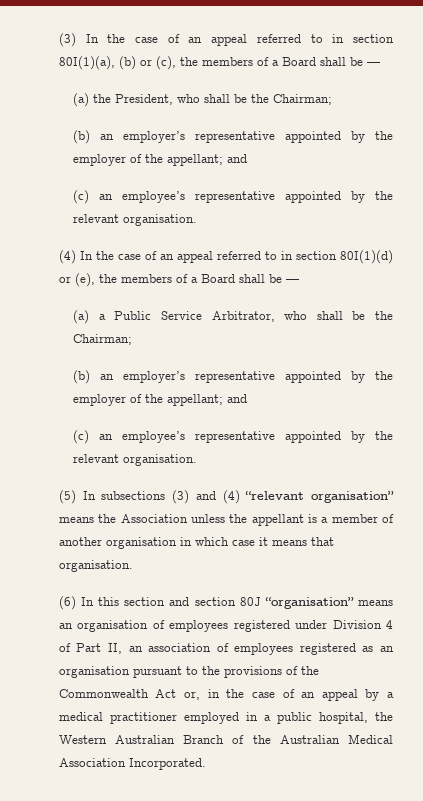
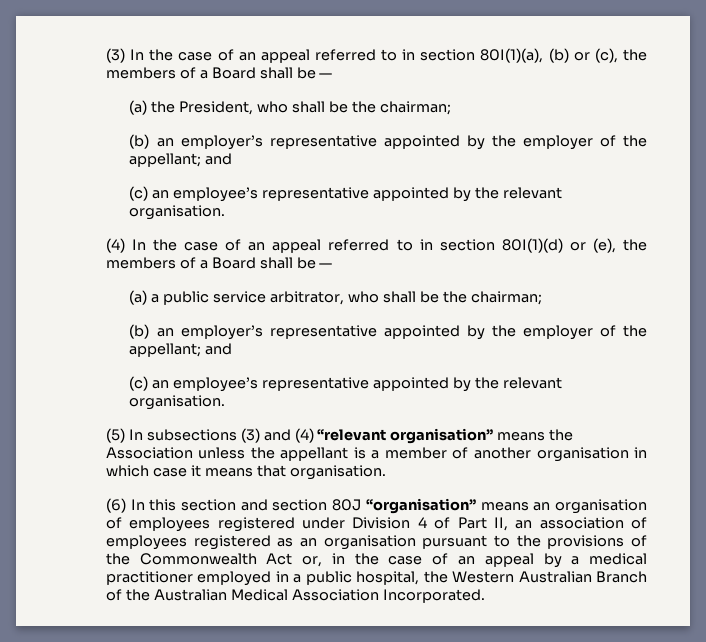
[273,94,333,105] Chairman; -> [379,101,451,115] chairman;
[114,311,394,322] [73,334,133,345] Public Service Arbitrator, who shall be the Chairman; -> [163,291,542,305] public service arbitrator, who shall be the chairman;

